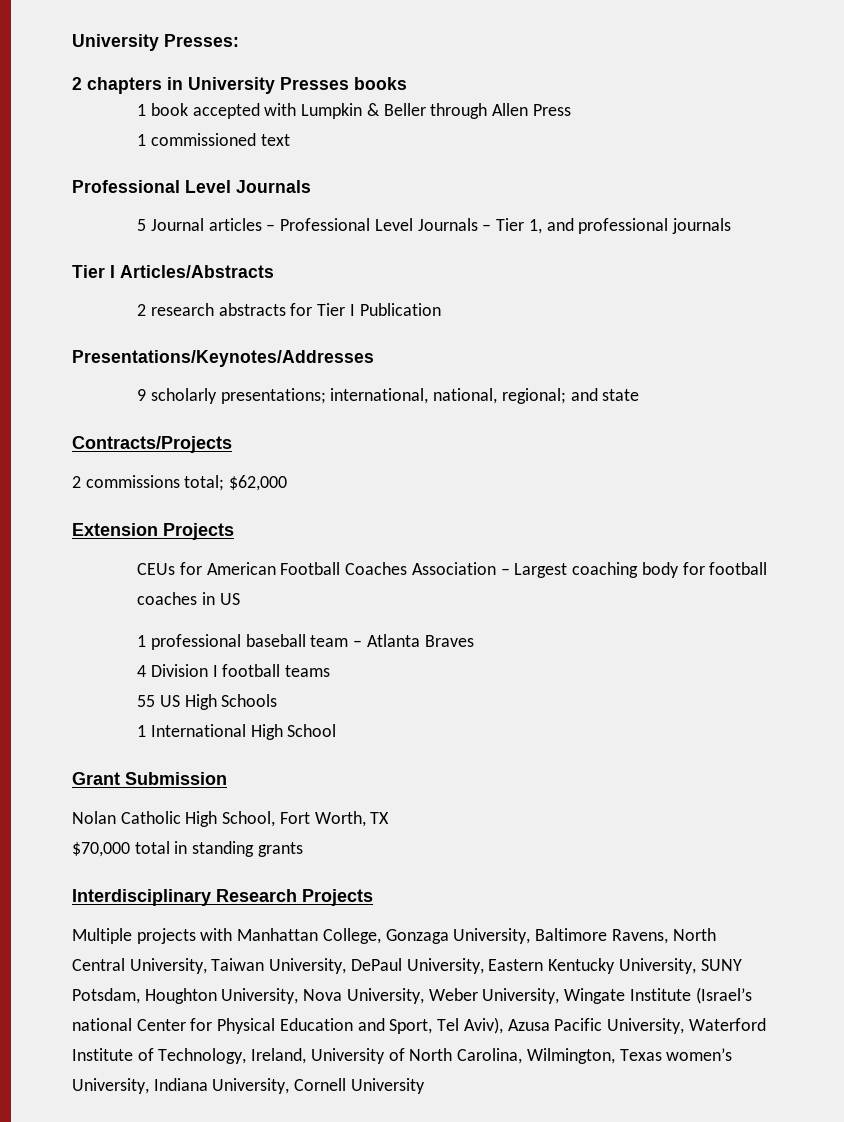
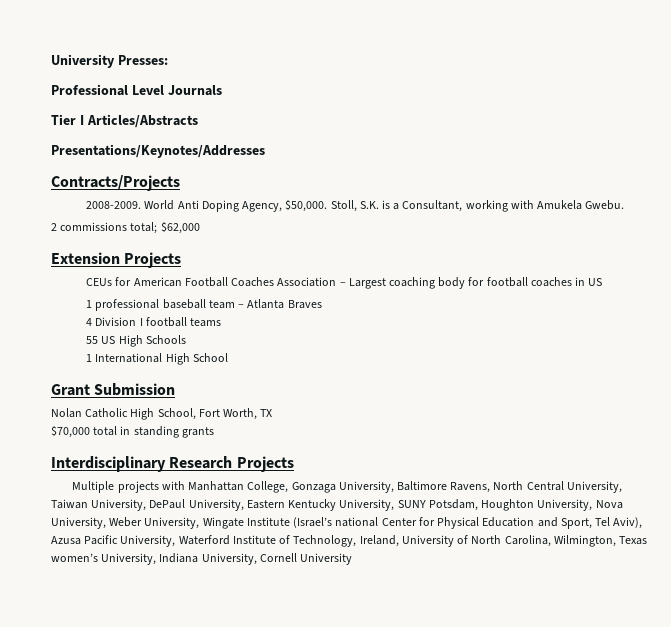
[72,77,407,94] [137,103,571,119] [137,133,290,146] [72,180,311,193] [137,218,732,234] [72,265,274,278] [137,303,441,316] [72,350,374,367] [137,388,640,404] [72,436,232,453] 2 chapters in University Presses books // 1 book accepted with Lumpkin & Beller through Allen Press // 1 commissioned text // Professional Level Journals // 5 Journal articles – Professional Level Journals – Tier 1, and professional journals // Tier I Articles/Abstracts // 2 research abstracts for Tier I Publication // Presentations/Keynotes/Addresses // 9 scholarly presentations; international, national, regional; and state // Contracts/Projects -> [51,84,222,96] [51,114,198,128] [51,144,265,158] [51,175,180,191] [86,200,625,212] Professional Level Journals // Tier I Articles/Abstracts // Presentations/Keynotes/Addresses // Contracts/Projects // 2008-2009. World Anti Doping Agency, $50,000. Stoll, S.K. is a Consultant, working with Amukela Gwebu.

